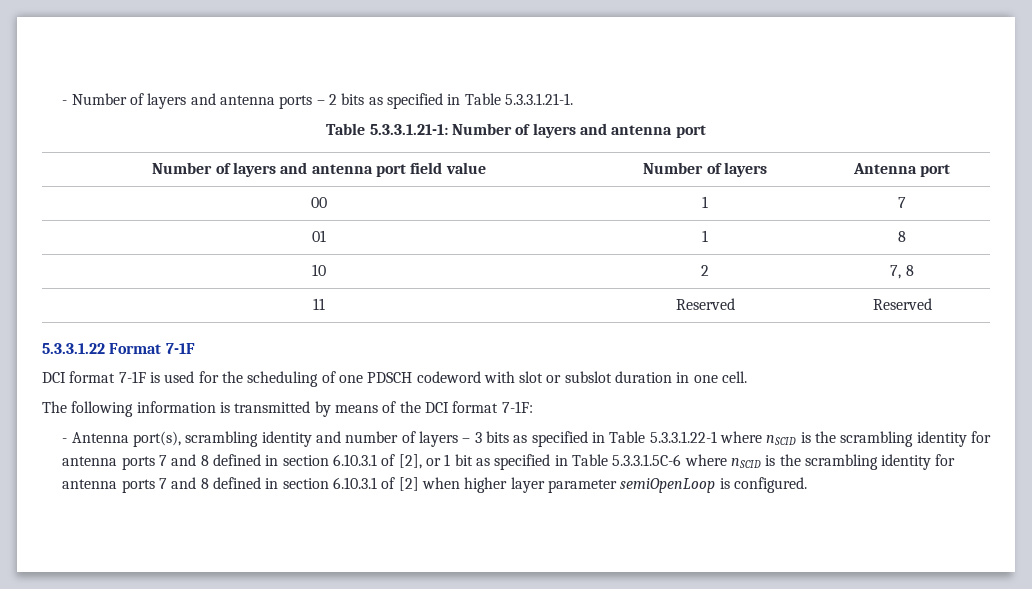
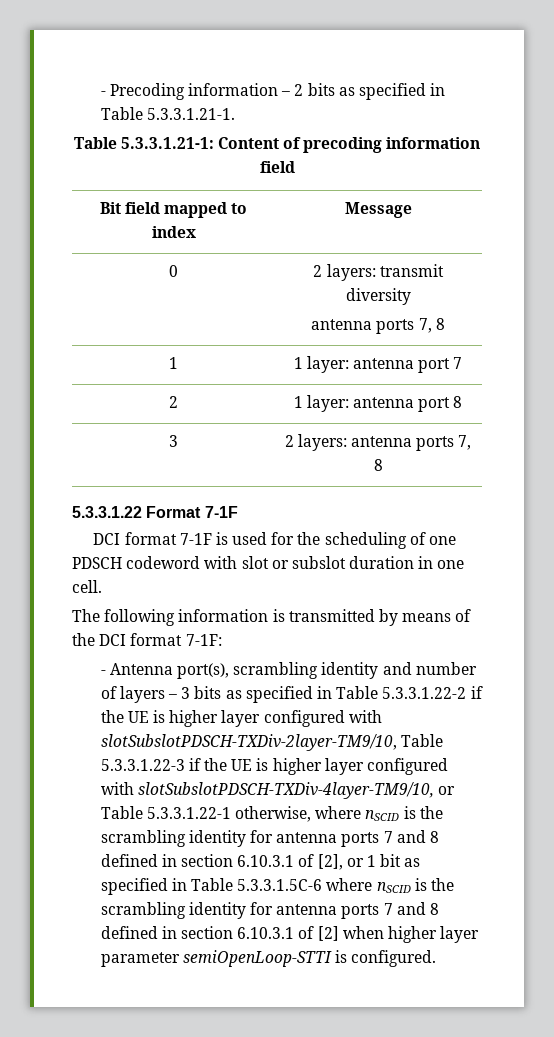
[62,93,313,109] - Number of layers and antenna ports -> [100,83,279,100] - Precoding information
[452,123,706,138] [152,162,486,177] [643,162,767,177] [852,163,951,177] [311,197,327,208] [702,196,708,208] [898,197,906,208] [312,230,326,242] [702,230,708,242] [898,231,906,242] [312,264,326,276] [701,265,709,276] [890,265,914,279] [313,298,325,310] [675,298,735,310] [872,298,932,310] Number of layers and antenna port // Number of layers and antenna port field value | Number of layers | Antenna port // 00 | 1 | 7 // 01 | 1 | 8 // 10 | 2 | 7, 8 // 11 | Reserved | Reserved -> [217,137,481,153] [259,161,295,173] [99,202,248,218] [151,226,196,238] [344,202,412,218] [169,265,178,277] [313,264,444,281] [345,288,411,305] [311,318,445,334] [169,357,178,369] [293,356,463,373] [169,396,178,408] [293,395,463,412] [169,435,178,447] [284,434,472,451] [373,459,383,471] Content of precoding information field // Bit field mapped to index | Message // 0 | 2 layers: transmit diversity // antenna ports 7, 8 // 1 | 1 layer: antenna port 7 // 2 | 1 layer: antenna port 8 // 3 | 2 layers: antenna ports 7, 8
[649,431,717,443] 5.3.3.1.22-1 -> [382,686,483,699] [100,710,382,727] [100,734,443,751] [100,758,449,775] [100,782,456,799] [100,806,312,822] 5.3.3.1.22-2 if the UE is higher layer configured with slotSubslotPDSCH-TXDiv-2layer-TM9/10, Table 5.3.3.1.22-3 if the UE is higher layer configured with slotSubslotPDSCH-TXDiv-4layer-TM9/10, or Table 5.3.3.1.22-1 otherwise,
[620,478,716,493] semiOpenLoop -> [182,950,332,967] semiOpenLoop-STTI

